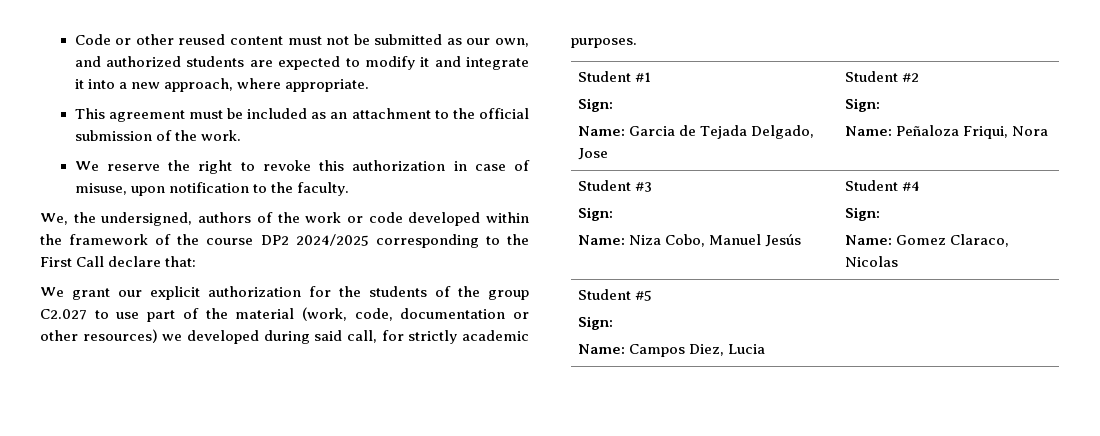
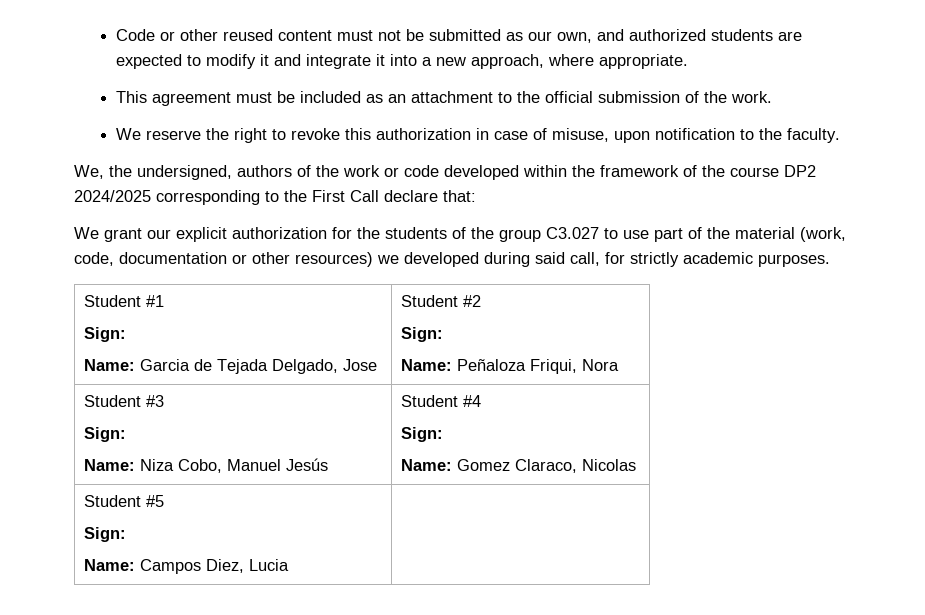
[40,309,87,320] C2.027 -> [546,227,599,239] C3.027

